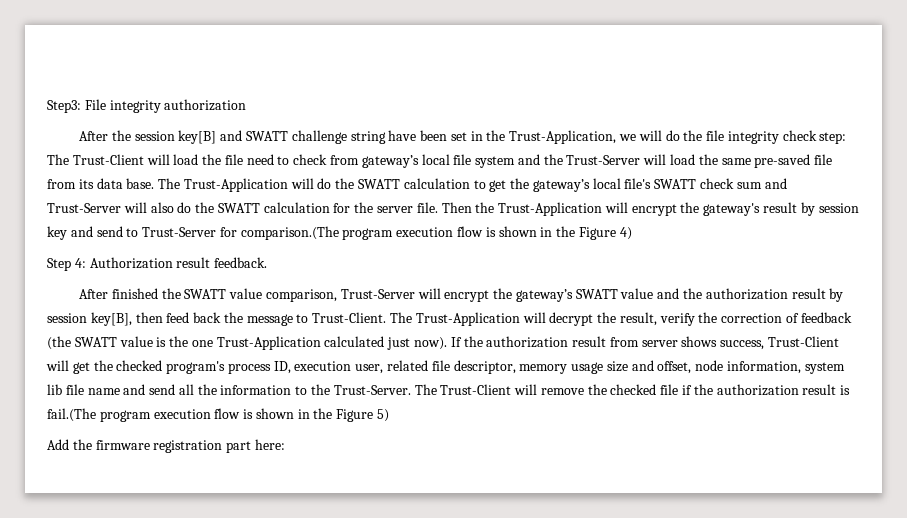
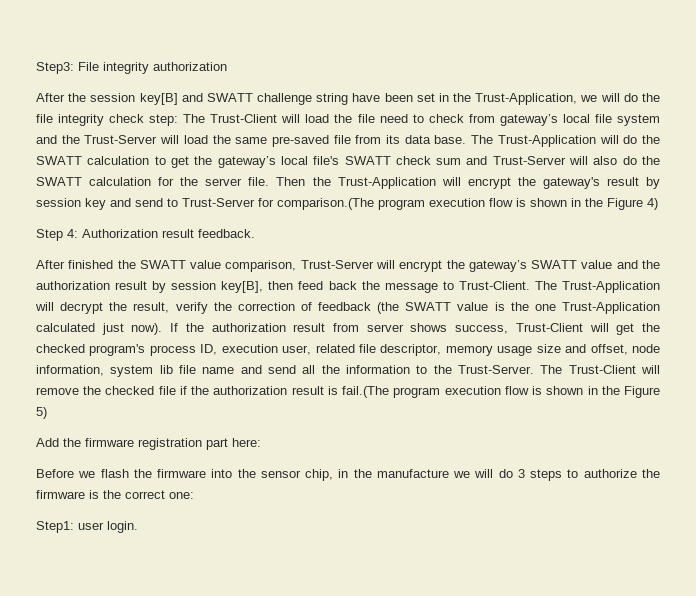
(285, 444) none -> [36,469,660,481] [36,490,194,499] [36,521,138,533] // Before we flash the firmware into the sensor chip, in the manufacture we will do 3 steps to authorize the firmware is the correct one: // Step1: user login.

